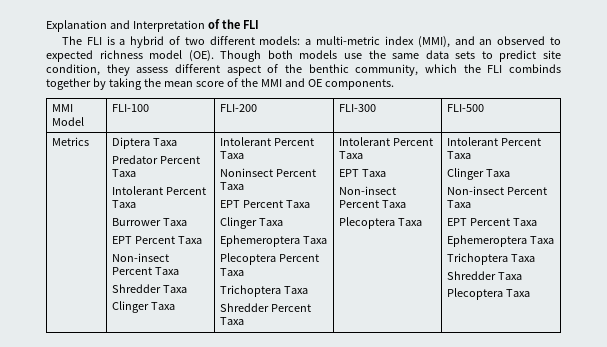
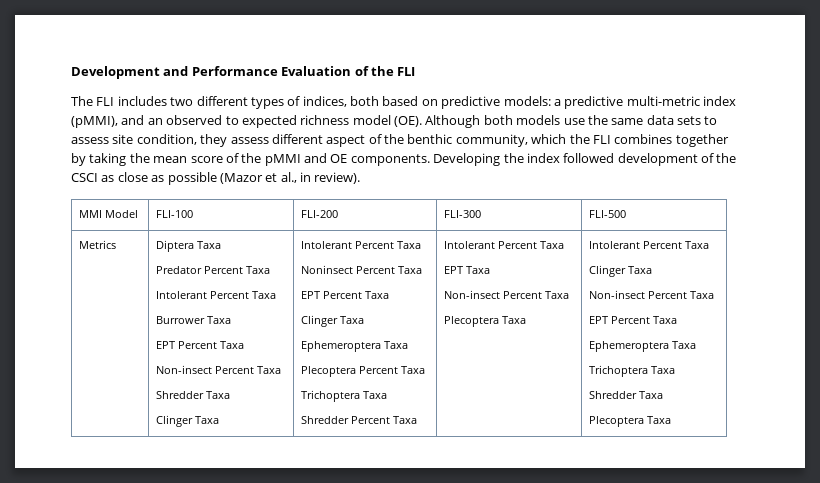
[46,20,205,32] Explanation and Interpretation -> [71,66,352,79] Development and Performance Evaluation
[106,36,255,48] is a hybrid of two different -> [117,96,501,109] includes two different types of indices, both based on predictive
(312, 42) none -> [564,96,624,109] predictive
[417,36,450,48] (MMI), -> [71,116,118,128] (pMMI),
[220,50,262,62] Though -> [425,115,481,128] Although
[499,50,537,62] predict -> [71,137,109,144] assess
[509,64,561,73] combinds -> [614,134,673,144] combines
[260,79,282,87] MMI -> [264,154,301,166] pMMI
(394, 84) none -> [433,153,737,166] [71,172,361,185] Developing the index followed development of the CSCI as close as possible (Mazor et al., in review).

